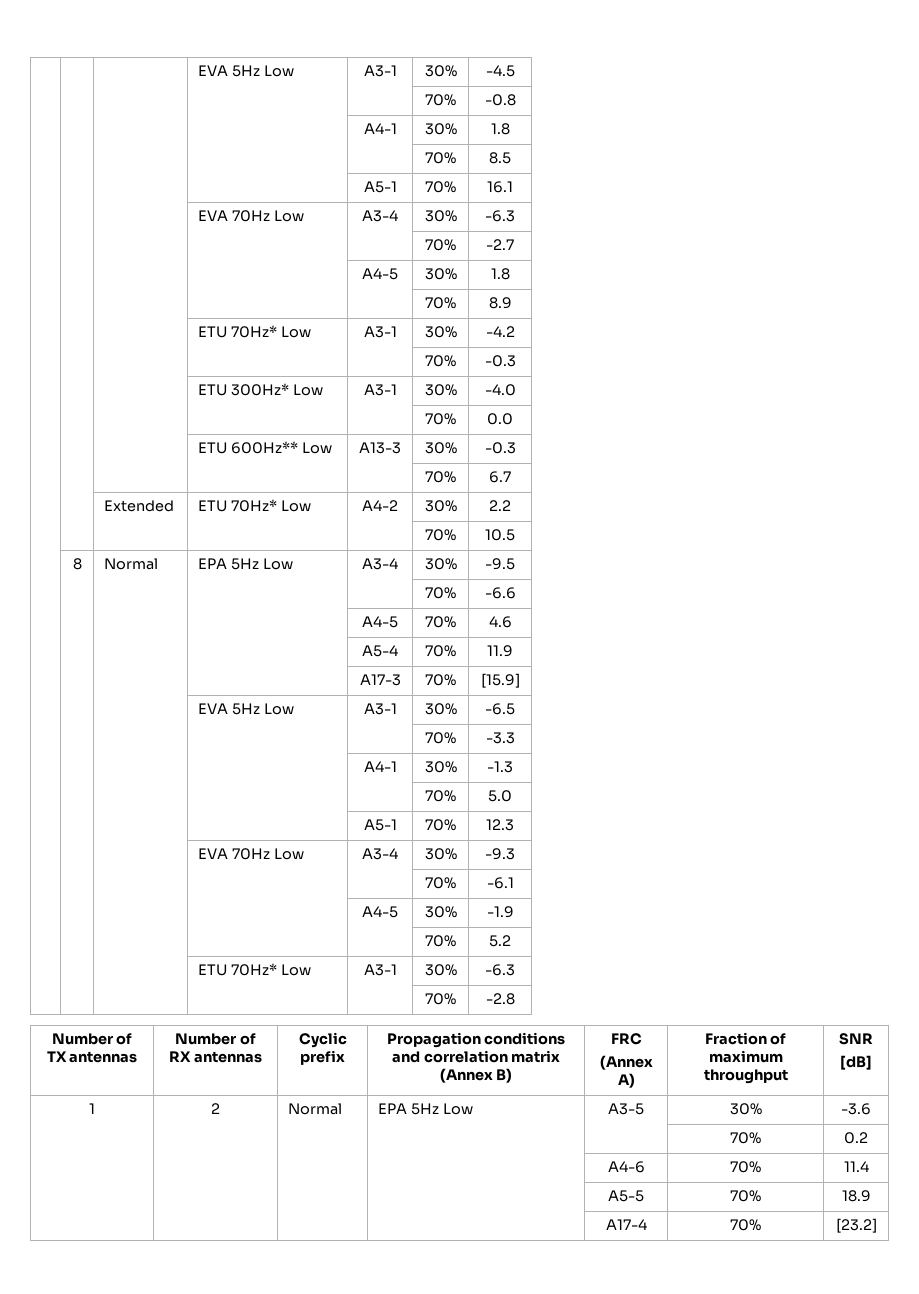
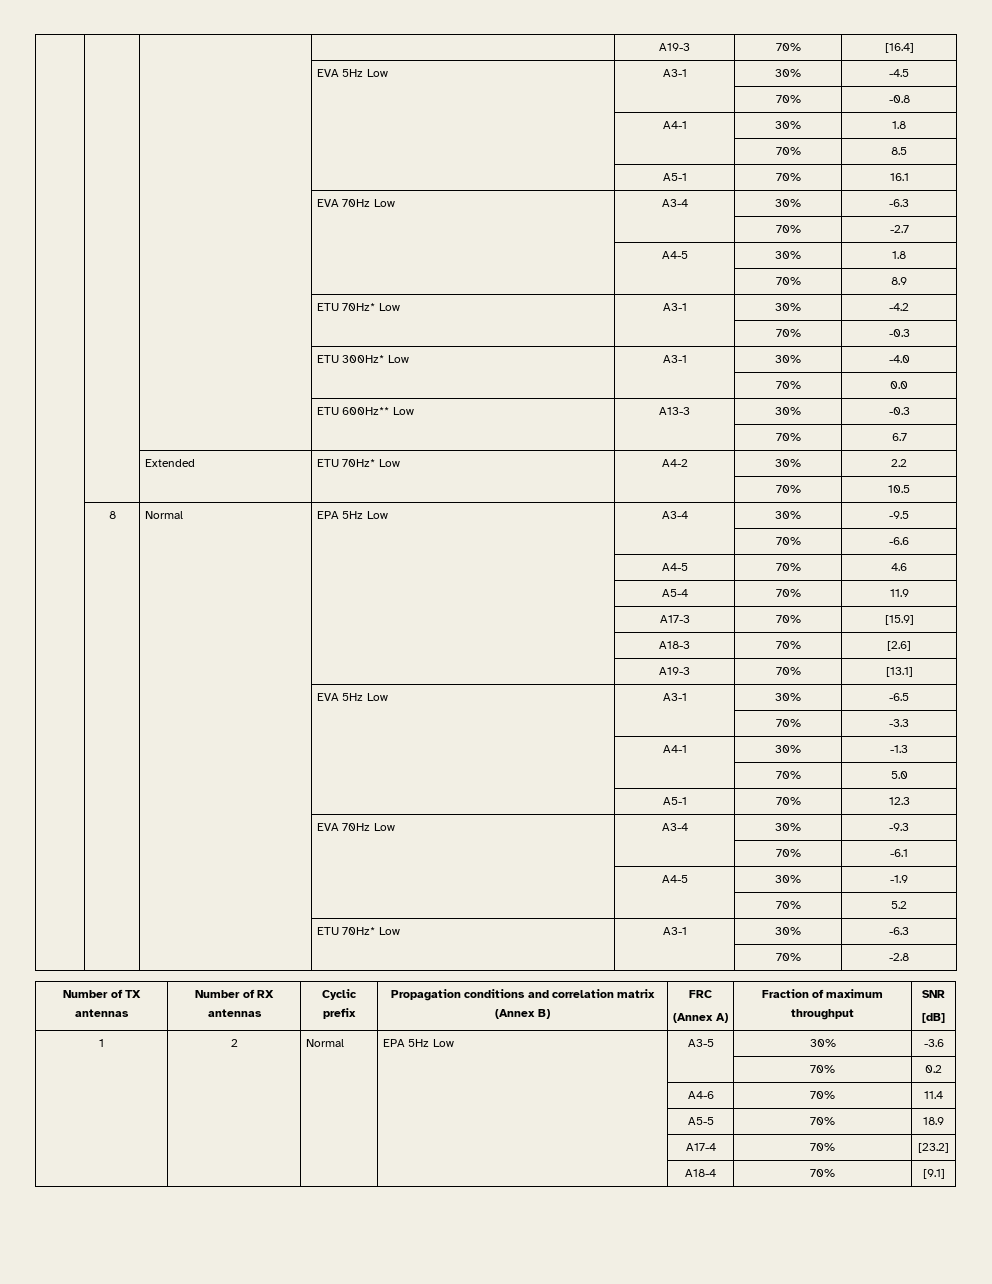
(198, 70) | | | -> [659,43,690,51] [775,43,801,51] [884,43,914,53] | | | | A19-3 | 70% | [16.4] // | | |
(520, 680) none -> [659,641,690,649] [775,641,801,649] [887,641,911,651] [659,667,690,675] [775,667,801,675] [885,667,913,677] // | | | | A18-3 | 70% | [2.6] // | | | | A19-3 | 70% | [13.1]
(877, 1225) none -> [685,1169,716,1177] [810,1169,835,1177] [922,1169,945,1179] // | | | | A18-4 | 70% | [9.1]

